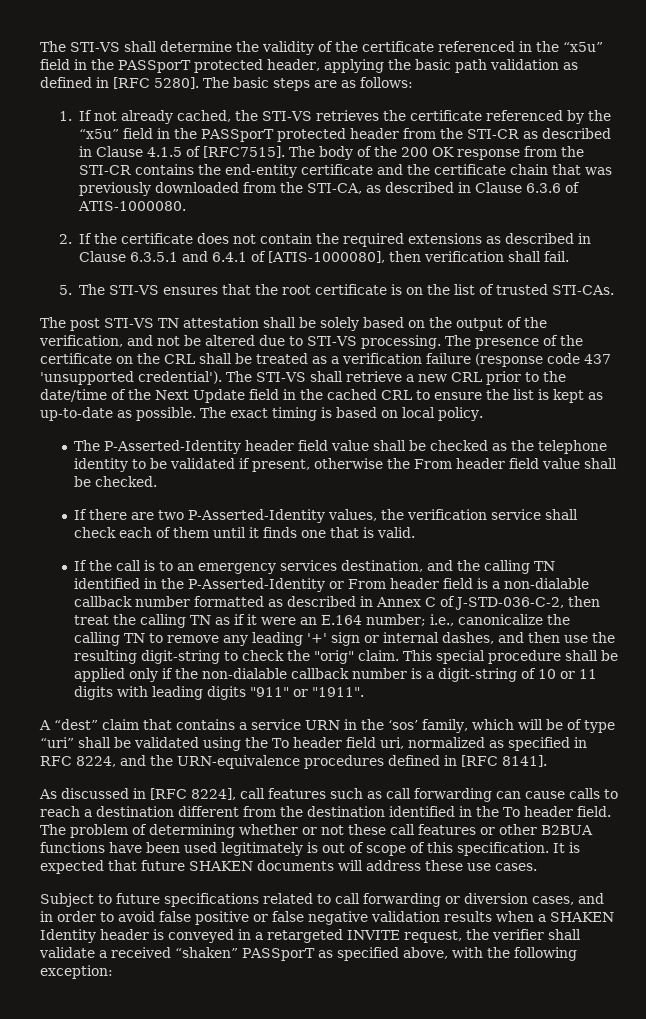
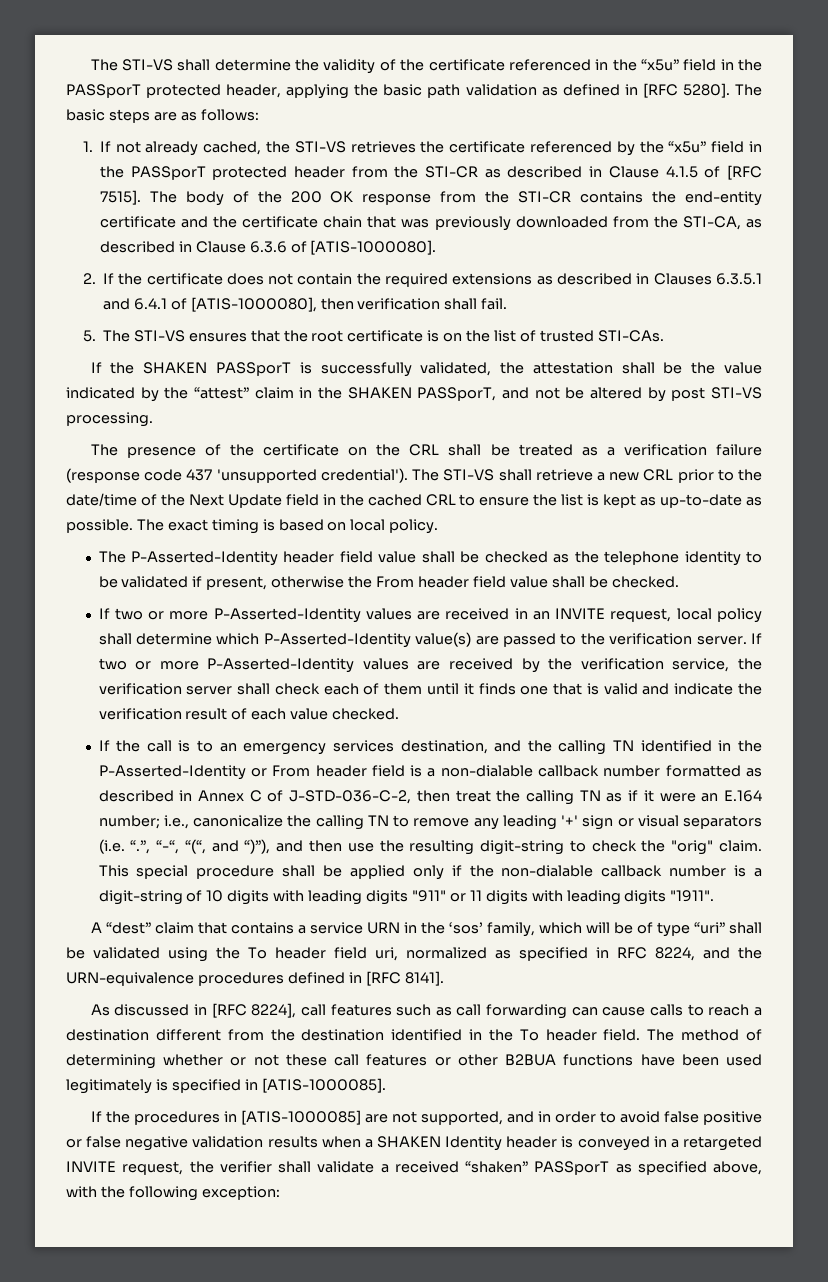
[202,146,285,158] [RFC7515]. -> [727,165,762,180] [99,190,141,205] [RFC 7515].
[77,201,186,211] ATIS-1000080. -> [310,240,437,255] [ATIS-1000080].
[78,251,126,262] Clause -> [653,273,712,285] Clauses
[40,317,547,331] [39,335,123,347] The post STI-VS TN attestation shall be solely based on the output of the verification, -> [90,362,762,377] [66,387,497,402] If the SHAKEN PASSporT is successfully validated, the attestation shall be the value indicated by the “attest” claim in the SHAKEN PASSporT,
[259,335,303,346] due to -> [647,387,706,402] by post
(441, 342) none -> (153, 419) //
[89,509,542,523] there are two P-Asserted-Identity values, the verification service -> [114,608,763,623] [98,632,762,648] [98,658,762,673] [98,683,233,695] two or more P-Asserted-Identity values are received in an INVITE request, local policy shall determine which P-Asserted-Identity value(s) are passed to the verification server. If two or more P-Asserted-Identity values are received by the verification service, the verification server
[377,527,416,538] valid. -> [603,683,762,695] [98,708,400,720] valid and indicate the verification result of each value checked.
[383,632,495,644] internal dashes, -> [637,815,763,829] [98,839,271,854] visual separators (i.e. “.”, “-“, “(“, and “)”),
(557, 674) none -> [227,890,446,905] digits with leading digits "911"
[250,687,309,697] "911" or -> (667, 897) none
[70,824,128,838] problem -> [681,1029,740,1041] method
[322,842,580,856] [40,860,537,874] [40,893,574,907] out of scope of this specification. It is expected that future SHAKEN documents will address these use cases. // Subject to future specifications related to call forwarding or diversion cases, -> [171,1078,386,1093] [90,1110,503,1125] specified in [ATIS-1000085]. // If the procedures in [ATIS-1000085] are not supported,

